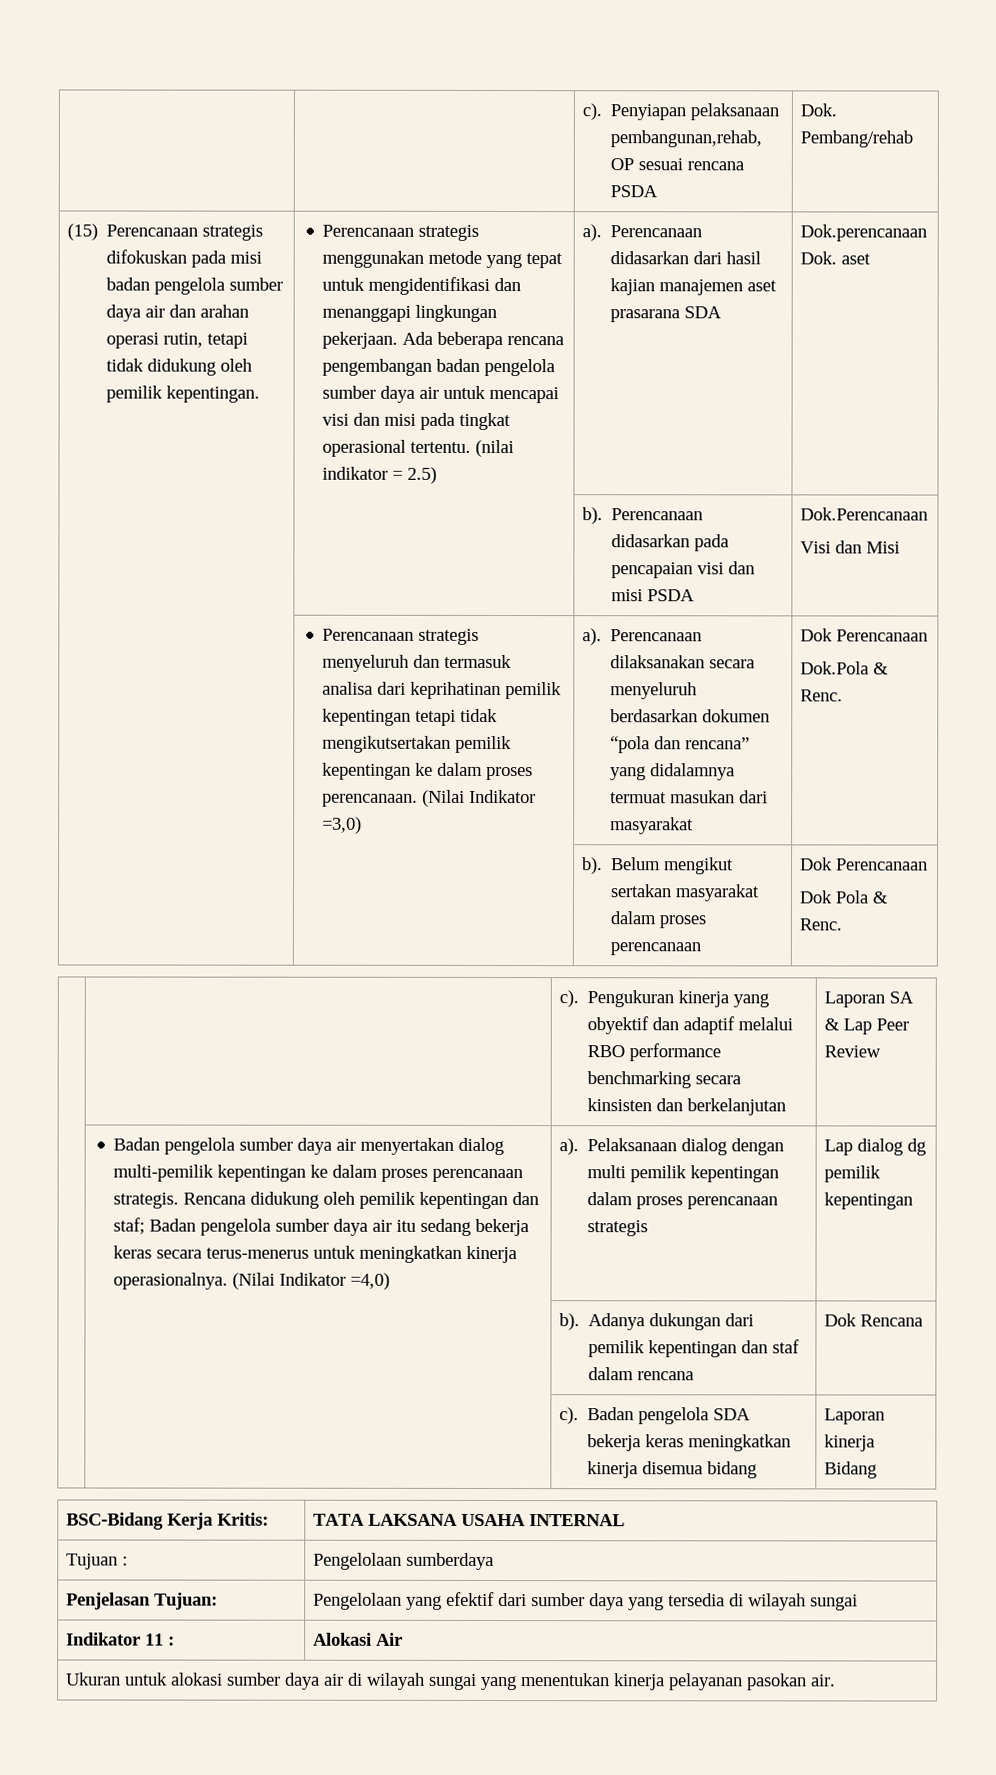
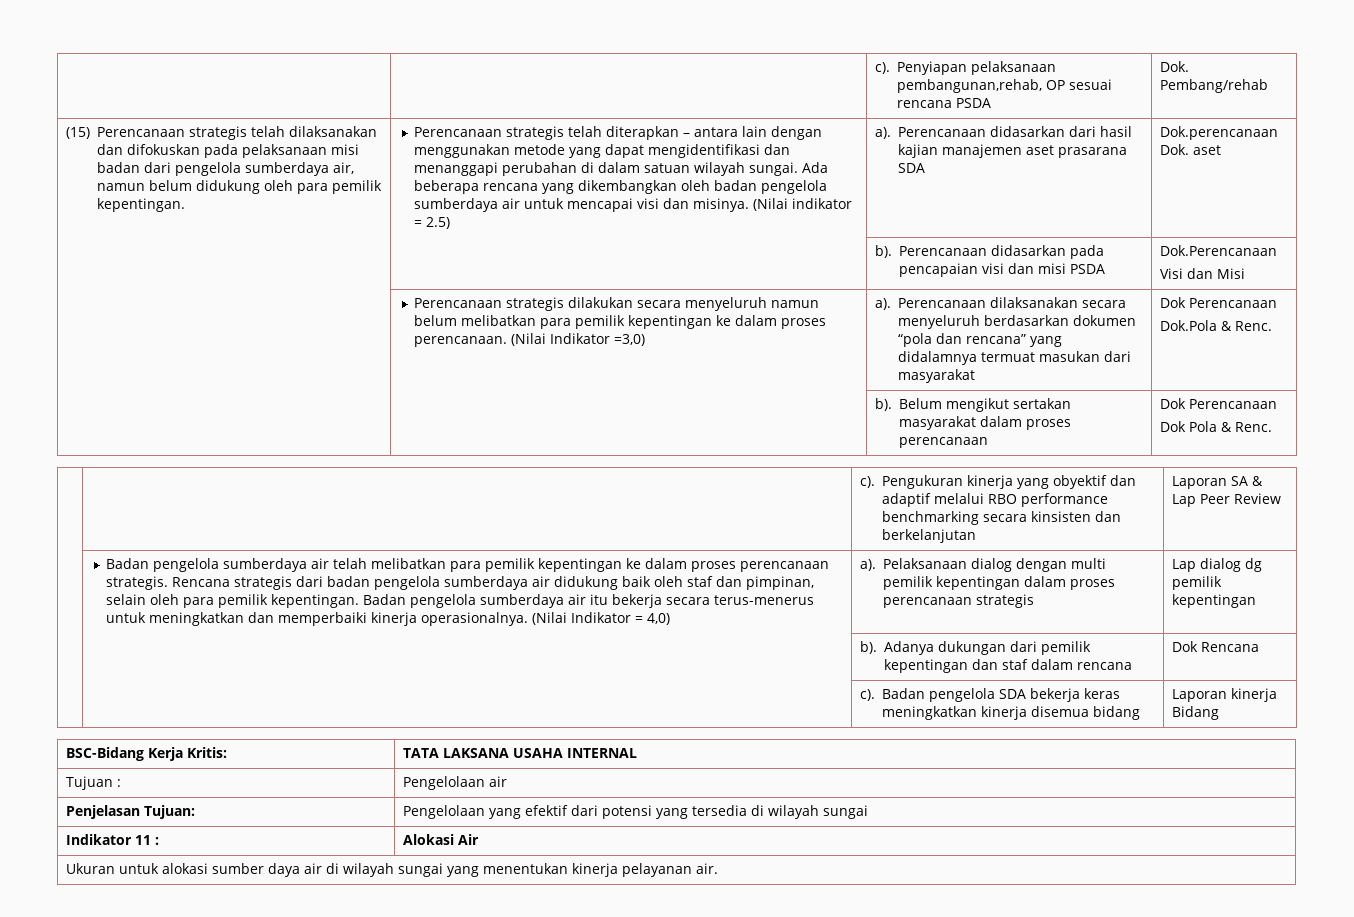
(264, 232) none -> [250,126,377,137] [96,144,123,155] telah dilaksanakan dan
(227, 259) none -> [241,144,327,158] pelaksanaan
[154,277,284,295] [106,304,250,322] [106,332,249,349] [106,358,253,376] pengelola sumber daya air dan arahan operasi rutin, tetapi tidak didukung oleh -> [143,162,354,176] [96,180,328,194] dari pengelola sumberdaya air, namun belum didukung oleh para
(480, 232) none -> [568,126,823,140] telah diterapkan – antara lain dengan
[526,253,564,269] [322,277,366,291] tepat untuk -> [605,144,645,158] dapat
[415,304,498,322] [322,331,565,350] [322,358,556,377] [322,385,416,403] lingkungan pekerjaan. Ada beberapa rencana pengembangan badan pengelola sumber daya -> [502,162,829,176] [414,180,828,194] [414,198,499,212] perubahan di dalam satuan wilayah sungai. Ada beberapa rencana yang dikembangkan oleh badan pengelola sumberdaya
[384,412,512,431] [322,439,515,458] misi pada tingkat operasional tertentu. (nilai -> [693,198,789,212] misinya. (Nilai
[322,654,513,672] [322,681,563,700] [322,708,499,726] [322,735,452,753] menyeluruh dan termasuk analisa dari keprihatinan pemilik kepentingan tetapi tidak mengikutsertakan -> [568,297,820,311] [414,315,572,329] dilakukan secara menyeluruh namun belum melibatkan para
[239,1137,505,1156] [113,1164,215,1182] sumber daya air menyertakan dialog multi-pemilik -> [223,558,536,572] sumberdaya air telah melibatkan para pemilik
[250,1191,540,1210] [113,1217,530,1237] [113,1245,153,1259] didukung oleh pemilik kepentingan dan staf; Badan pengelola sumber daya air itu sedang bekerja keras -> [234,576,815,590] [106,594,663,608] strategis dari badan pengelola sumberdaya air didukung baik oleh staf dan pimpinan, selain oleh para pemilik kepentingan. Badan pengelola sumberdaya air itu bekerja
(463, 1254) none -> [248,612,368,626] dan memperbaiki
[350,1272,391,1290] =4,0) -> [635,613,671,625] = 4,0)
[405,1552,494,1570] sumberdaya -> [488,776,507,787] air
[530,1593,624,1611] sumber daya -> [601,805,652,819] potensi
[746,1673,807,1691] pasokan -> (692, 870) none

